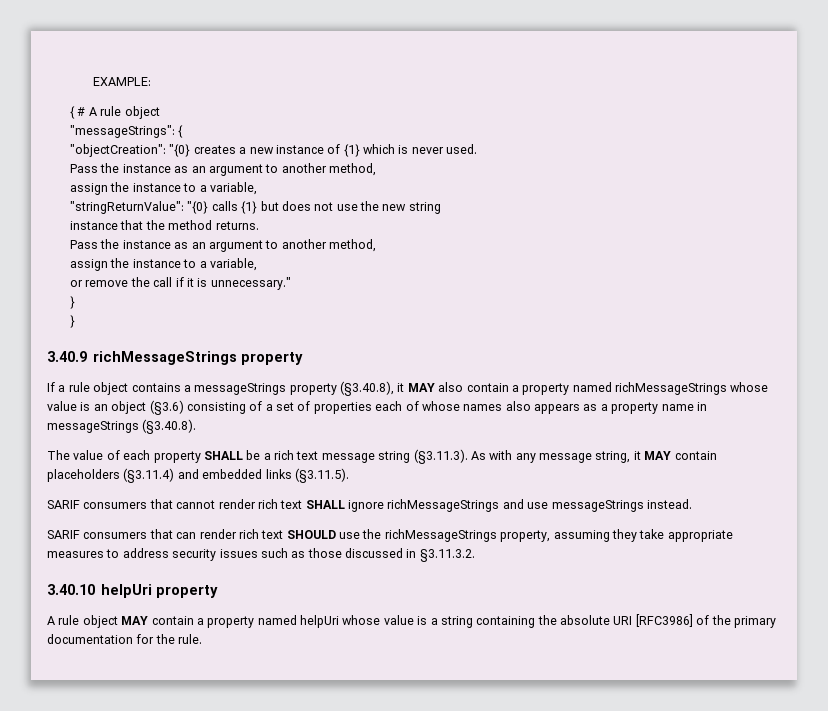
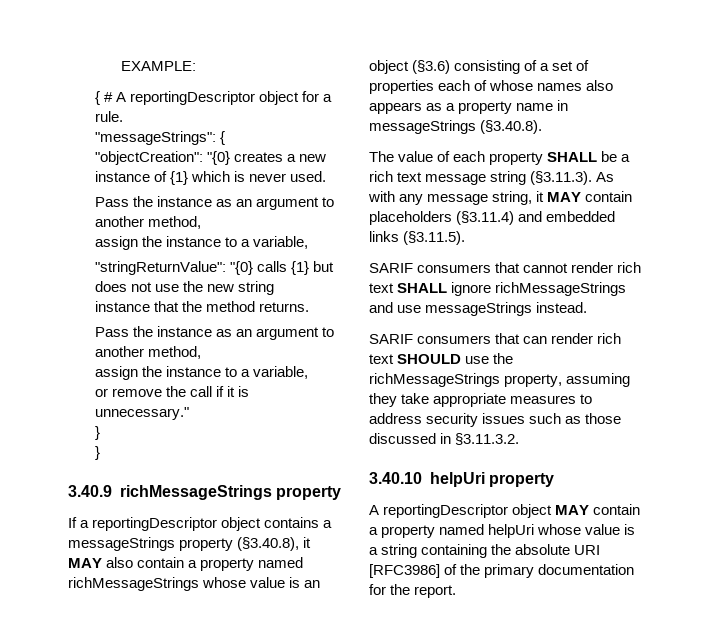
[100,106,160,119] rule object -> [129,91,332,105] [94,111,123,122] reportingDescriptor object for a rule.
[68,382,90,392] rule -> [92,517,218,531] reportingDescriptor
[58,615,80,625] rule -> [383,504,509,518] reportingDescriptor
[178,634,203,644] rule. -> [414,585,457,598] report.

